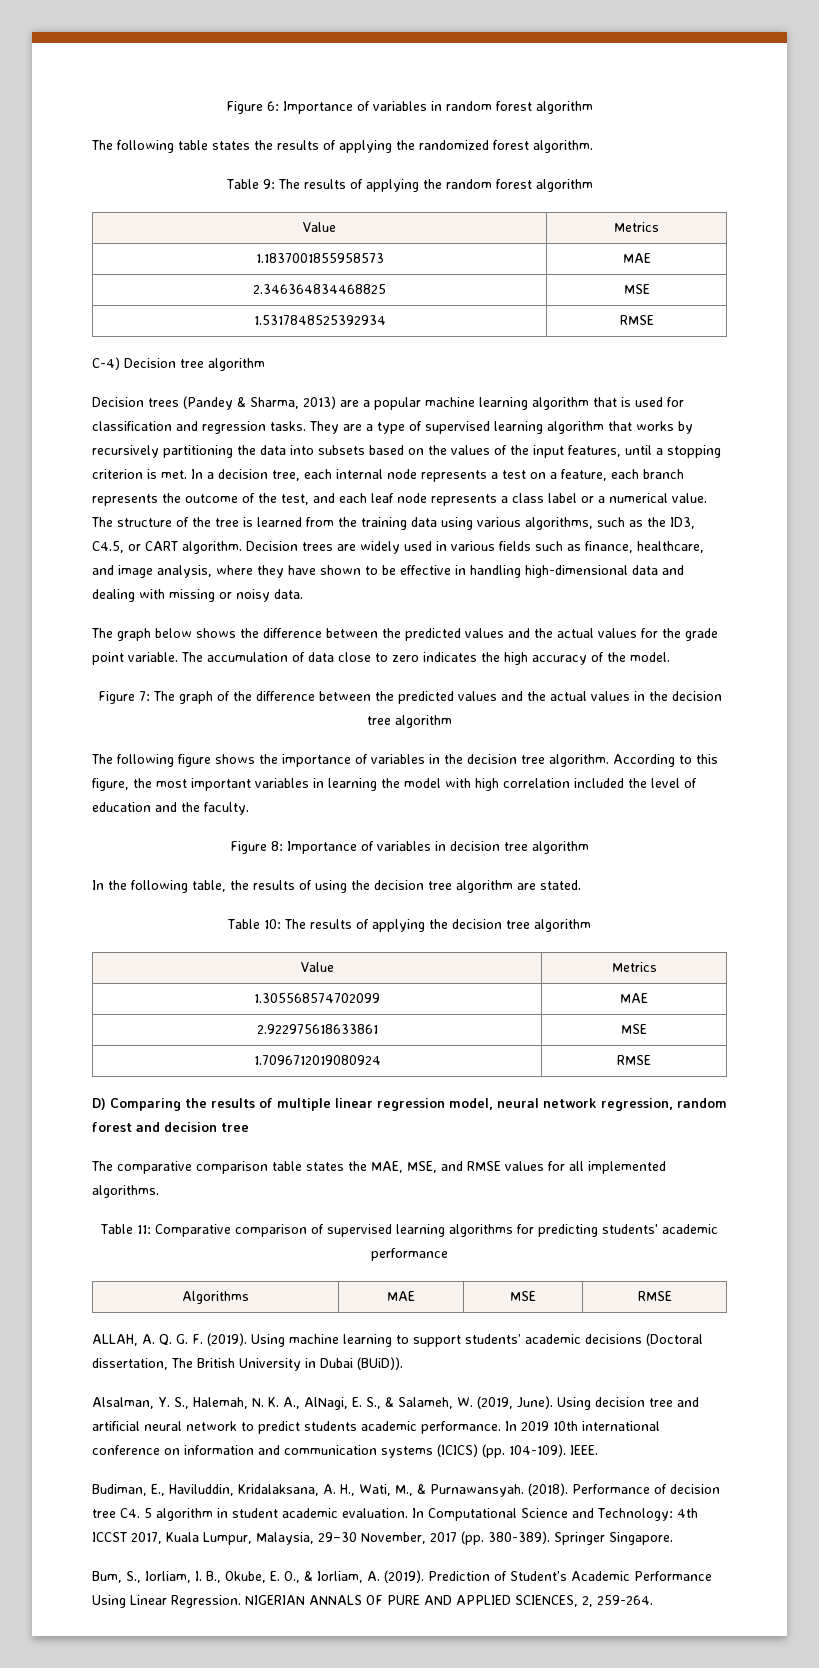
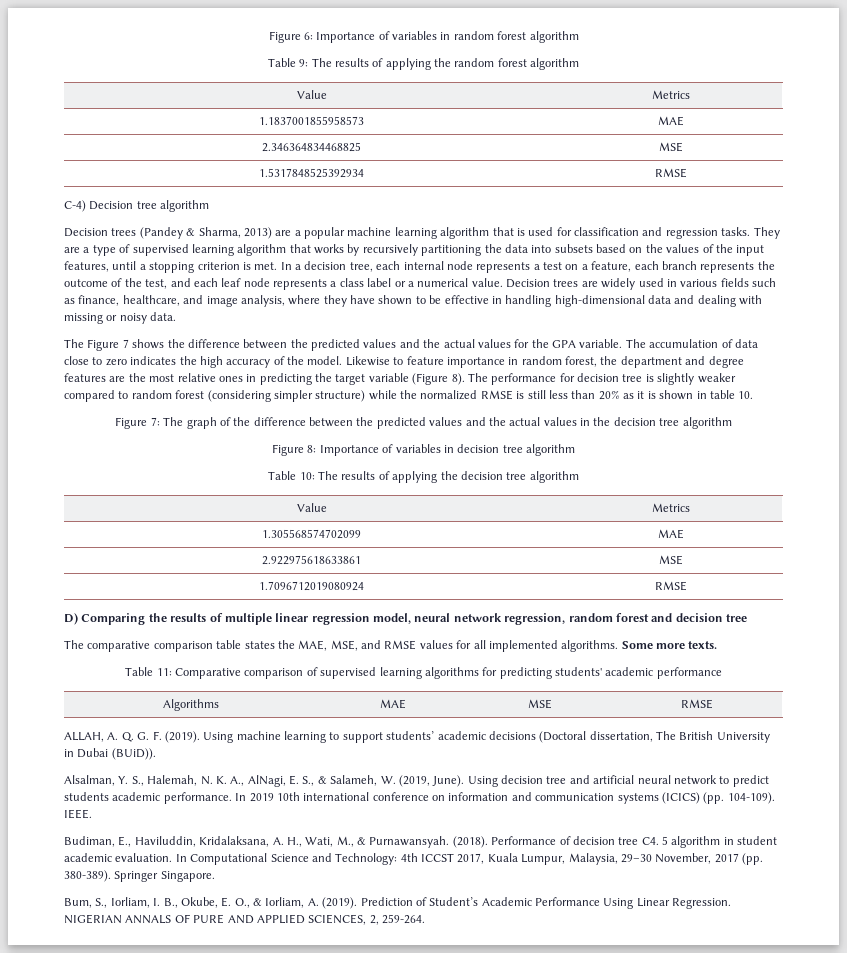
[91,140,593,153] // The following table states the results of applying the randomized forest algorithm. -> (579, 37) none
[91,517,695,530] [92,541,242,554] The structure of the tree is learned from the training data using various algorithms, such as the ID3, C4.5, or CART algorithm. -> (503, 282) none
[117,628,192,641] graph below -> [87,339,129,351] Figure 7
[685,628,718,641] [92,652,124,665] grade point -> [552,340,576,348] GPA
(670, 657) none -> [345,356,744,368] [64,373,736,385] [64,390,754,402] Likewise to feature importance in random forest, the department and degree features are the most relative ones in predicting the target variable (Figure 8). The performance for decision tree is slightly weaker compared to random forest (considering simpler structure) while the normalized RMSE is still less than 20% as it is shown in table 10.
[91,754,718,767] [92,778,697,791] [92,802,249,815] // The following figure shows the importance of variables in the decision tree algorithm. According to this figure, the most important variables in learning the model with high correlation included the level of education and the faculty. -> (732, 423) none
[92,880,581,893] // In the following table, the results of using the decision tree algorithm are stated. -> (575, 450) none
(159, 1191) none -> [621,641,718,649] Some more texts.

